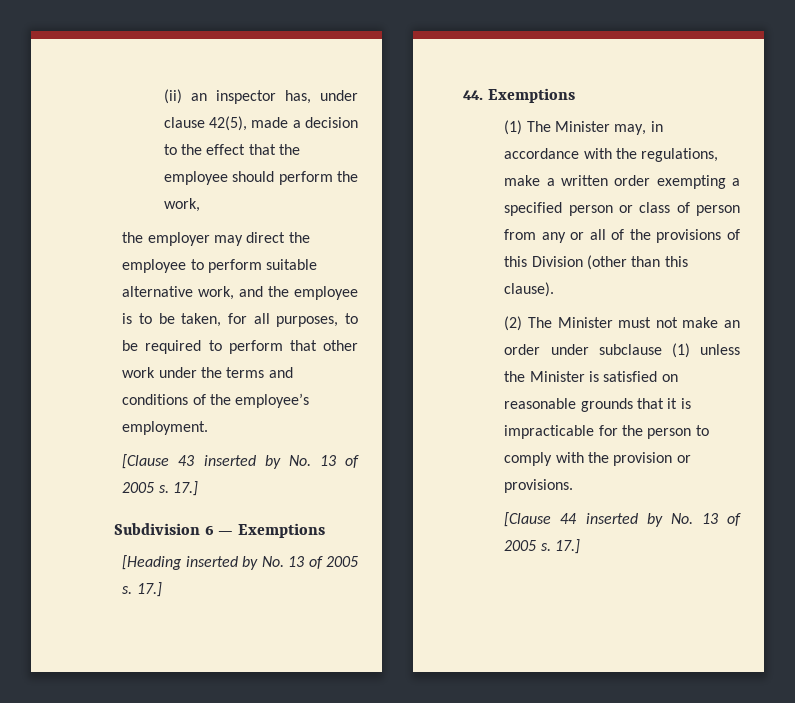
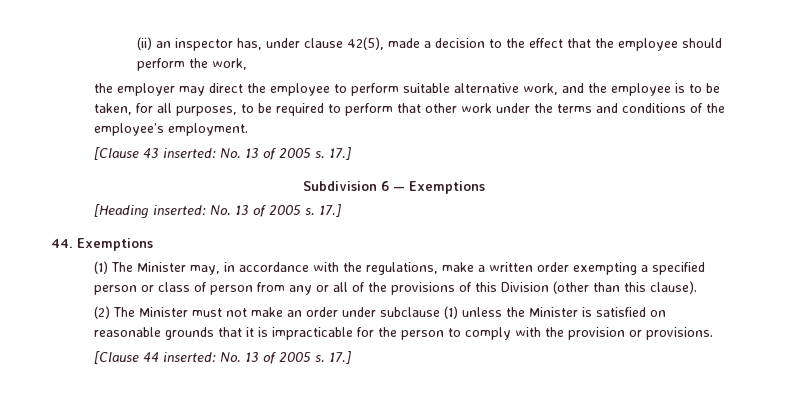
[203,455,281,469] inserted by -> [163,148,217,159] inserted:
[185,556,259,570] inserted by -> [153,205,207,216] inserted:
[585,513,663,527] inserted by -> [163,352,217,363] inserted:

